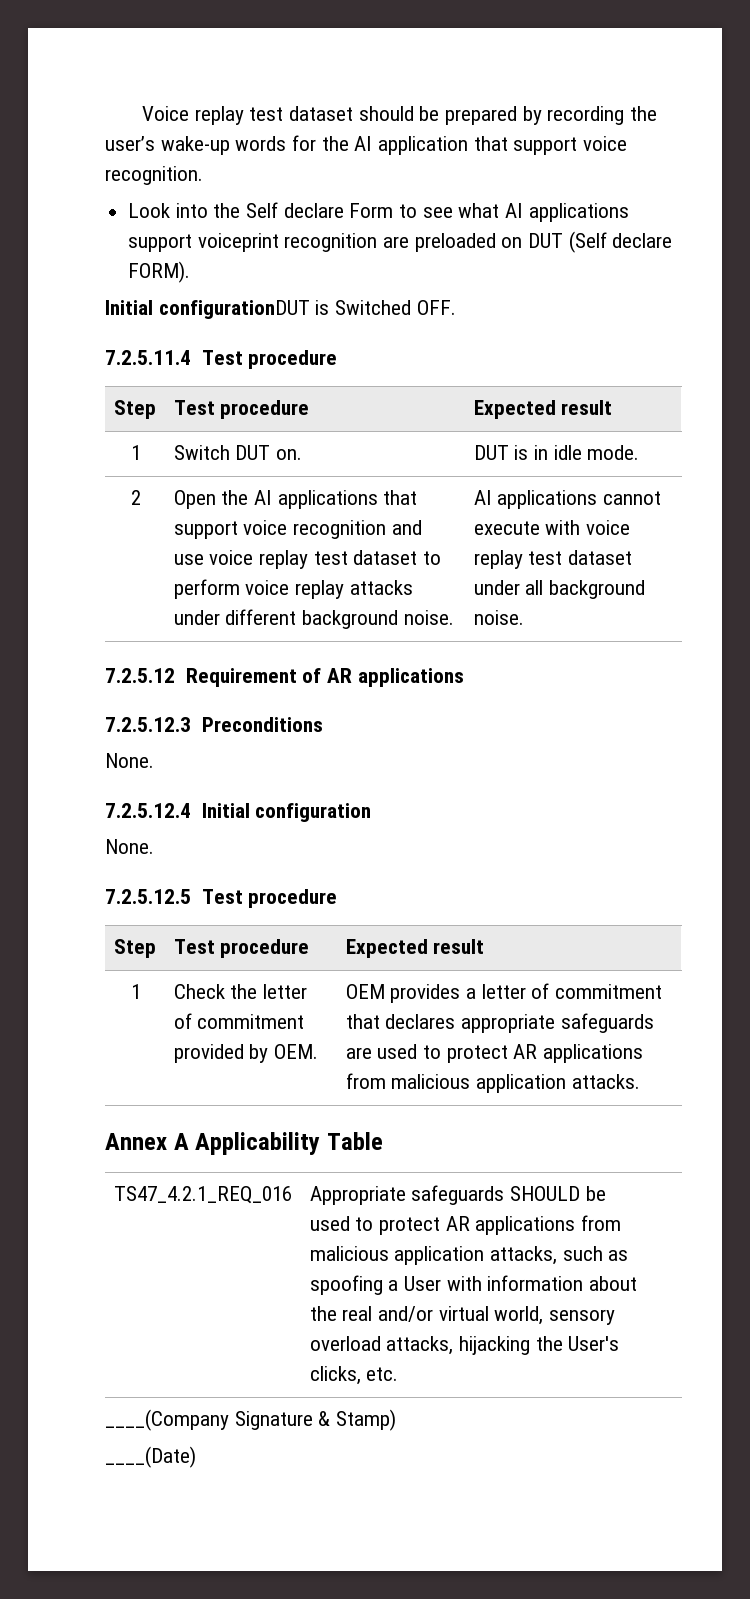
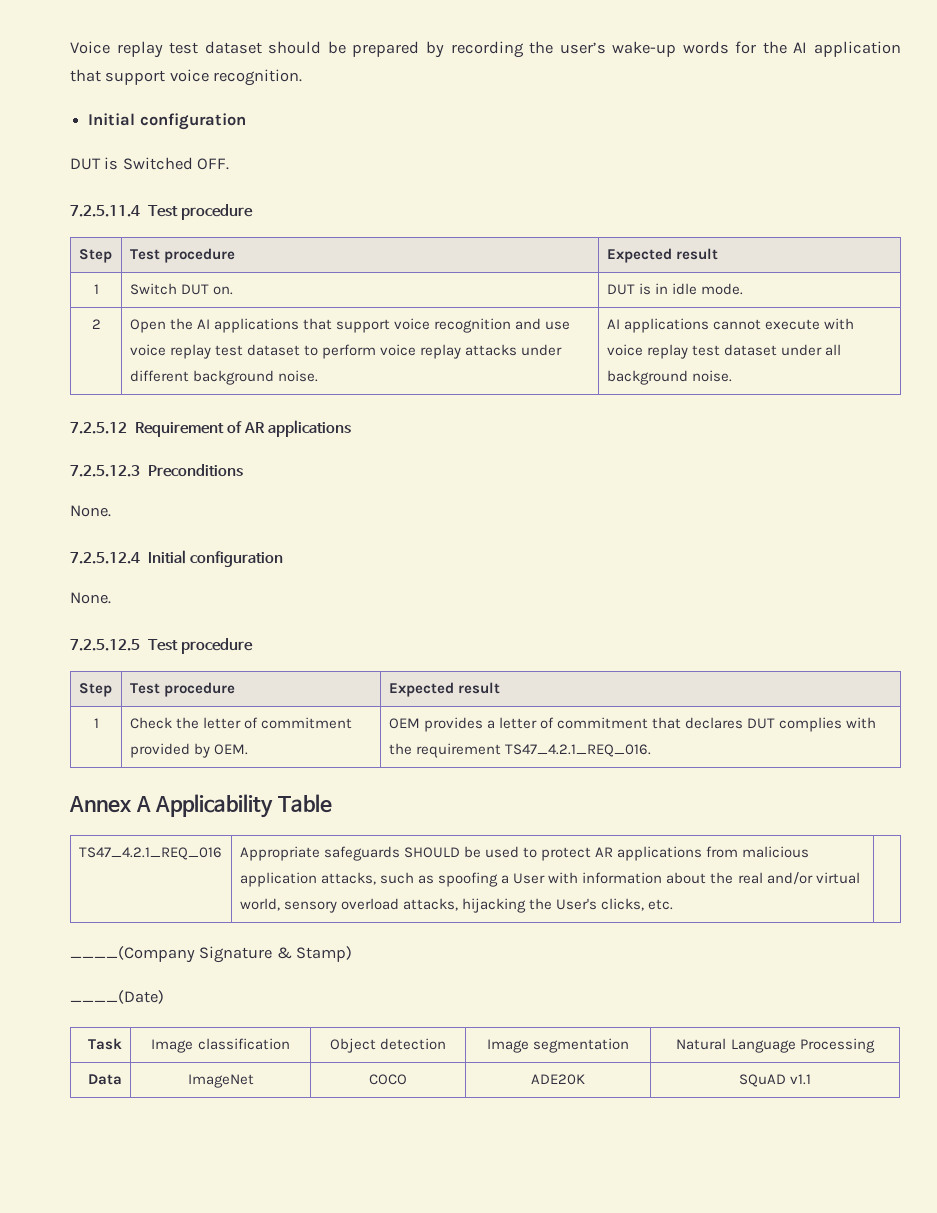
[128,202,629,222] [128,231,673,253] [128,261,191,283] [105,300,310,319] Look into the Self declare Form to see what AI applications support voiceprint recognition are preloaded on DUT (Self declare FORM). // Initial configurationDUT -> [88,113,246,130] [70,158,101,170] Initial configuration // DUT
[461,1013,654,1033] [345,1044,644,1063] [345,1073,640,1093] appropriate safeguards are used to protect AR applications from malicious application attacks. -> [747,717,877,732] [388,743,652,758] DUT complies with the requirement TS47_4.2.1_REQ_016.
(196, 1457) none -> [88,1038,123,1050] [151,1038,290,1053] [329,1038,447,1053] [486,1038,630,1053] [676,1038,875,1053] [88,1074,123,1085] [187,1074,254,1088] [369,1074,407,1085] [531,1074,585,1085] [738,1074,812,1087] // Task | Image classification | Object detection | Image segmentation | Natural Language Processing // Data | ImageNet | COCO | ADE20K | SQuAD v1.1

